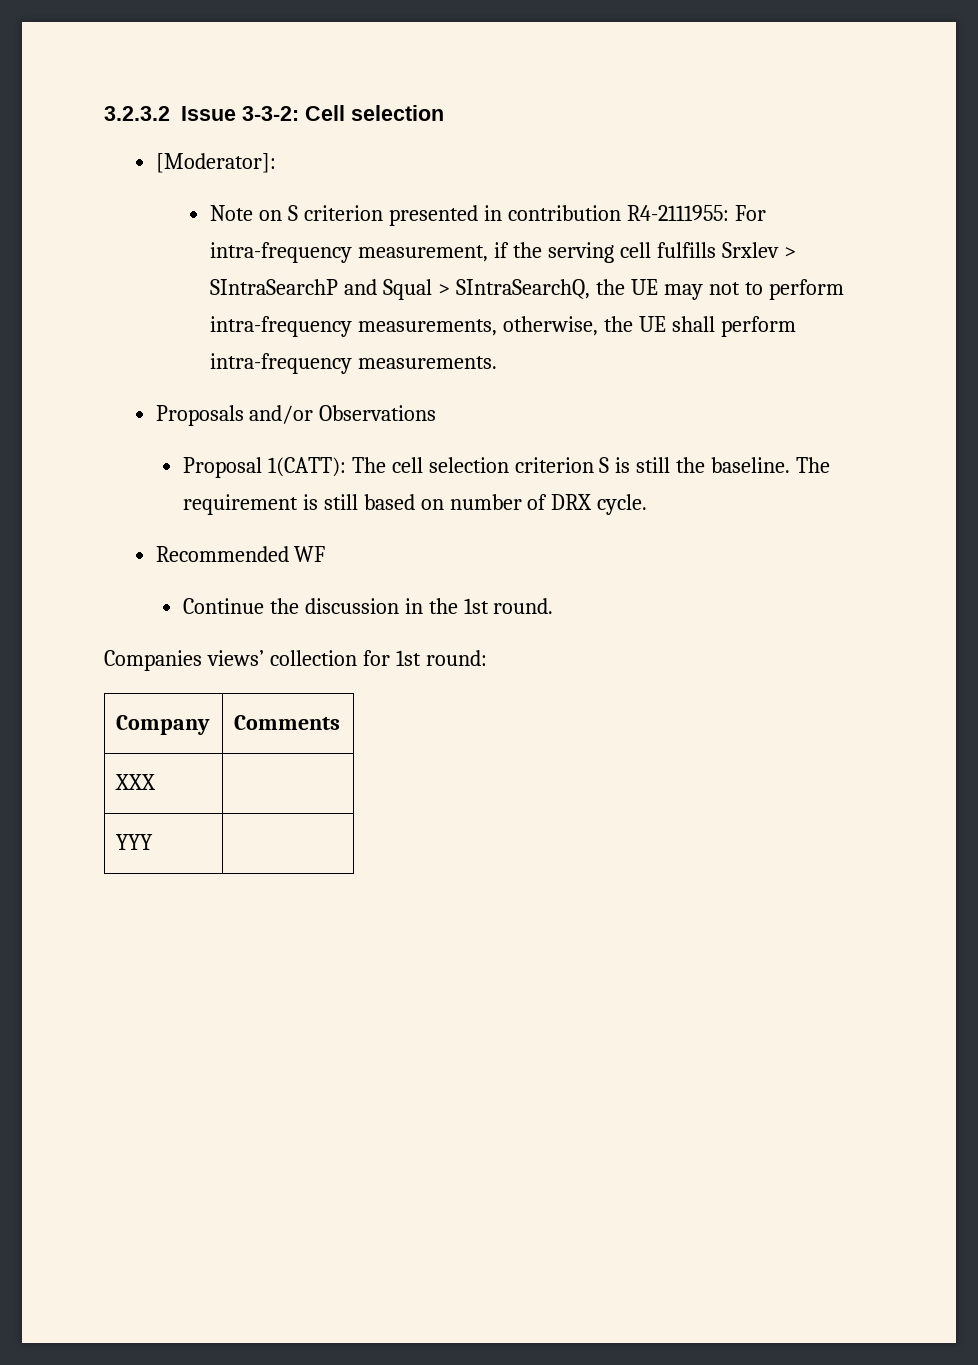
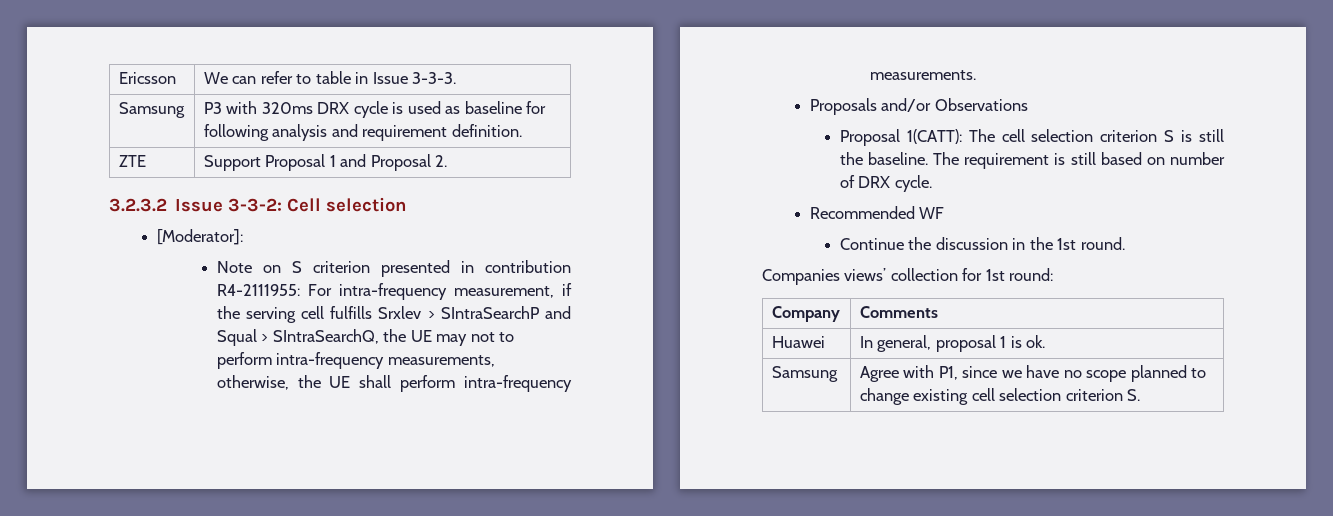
(104, 113) none -> [118,72,176,84] [203,71,457,84] [118,102,185,118] [203,101,547,118] [203,124,522,141] [118,155,146,167] [203,154,448,171] Ericsson | We can refer to table in Issue 3-3-3. // Samsung | P3 with 320ms DRX cycle is used as baseline for following analysis and requirement definition. // ZTE | Support Proposal 1 and Proposal 2. //
[115,774,157,790] [116,834,154,850] XXX | // YYY | -> [771,336,825,348] [859,335,1046,352] [771,366,838,382] [859,365,1207,382] [859,388,1141,405] Huawei | In general, proposal 1 is ok. // Samsung | Agree with P1, since we have no scope planned to change existing cell selection criterion S.

